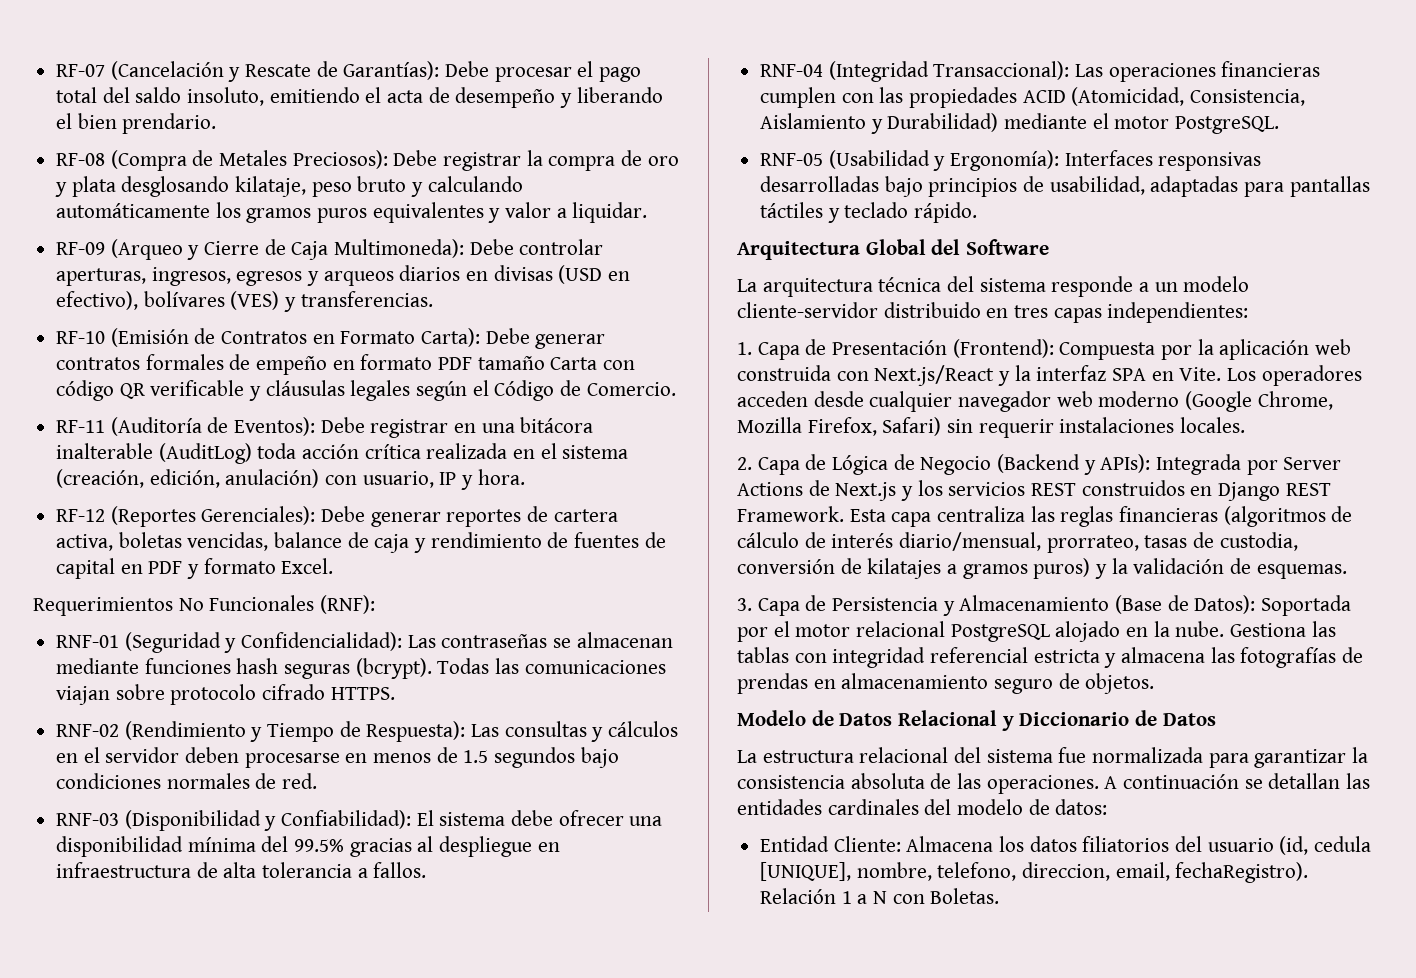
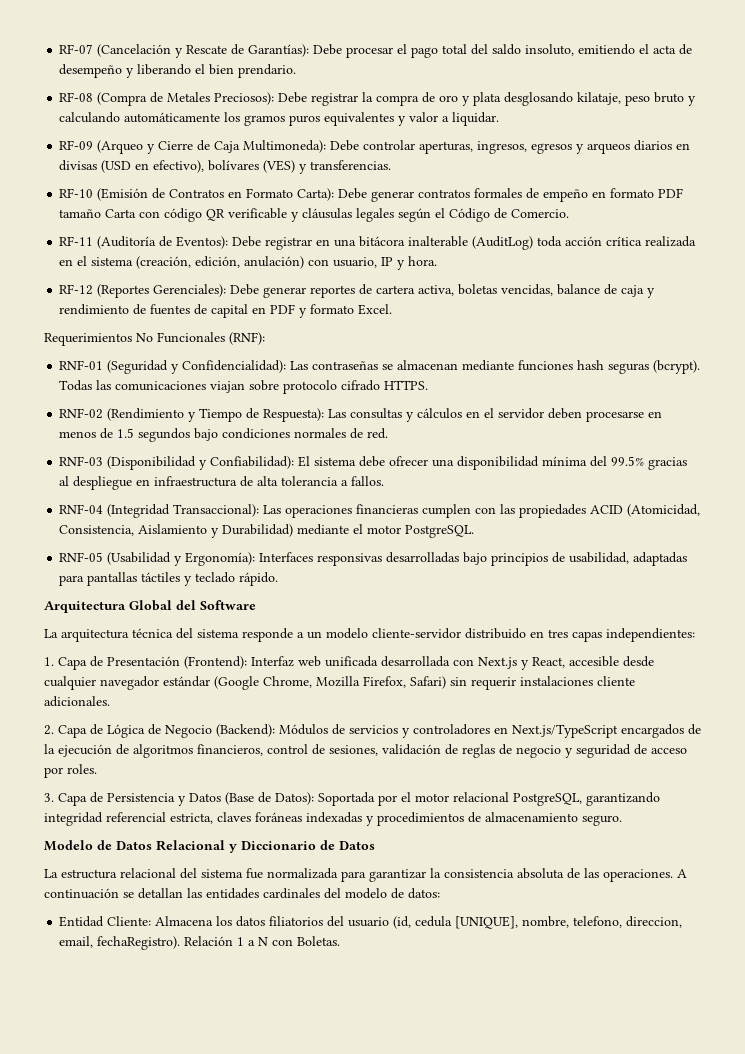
[1059,339,1352,360] [737,365,1362,386] [737,391,808,407] Compuesta por la aplicación web construida con Next.js/React y la interfaz SPA en Vite. Los operadores acceden -> [251,656,619,670] Interfaz web unificada desarrollada con Next.js y React, accesible
[1056,391,1180,407] web moderno -> [163,676,210,687] estándar
[1180,417,1246,433] locales. -> [597,676,635,686] [44,696,110,707] cliente adicionales.
[997,454,1342,475] [737,480,1331,501] [737,506,1353,527] [737,532,1298,553] [737,558,1347,579] (Backend y APIs): Integrada por Server Actions de Next.js y los servicios REST construidos en Django REST Framework. Esta capa centraliza las reglas financieras (algoritmos de cálculo de interés diario/mensual, prorrateo, tasas de custodia, conversión de kilatajes a gramos puros) y la validación de esquemas. -> [216,724,701,738] [44,744,687,758] [44,764,97,778] (Backend): Módulos de servicios y controladores en Next.js/TypeScript encargados de la ejecución de algoritmos financieros, control de sesiones, validación de reglas de negocio y seguridad de acceso por roles.
[959,595,1110,611] Almacenamiento -> [189,793,221,802] Datos
[950,621,1336,642] [737,647,1364,668] [737,673,1155,694] PostgreSQL alojado en la nube. Gestiona las tablas con integridad referencial estricta y almacena las fotografías de prendas en almacenamiento seguro de objetos. -> [513,792,660,806] [44,812,622,826] PostgreSQL, garantizando integridad referencial estricta, claves foráneas indexadas y procedimientos de almacenamiento seguro.

